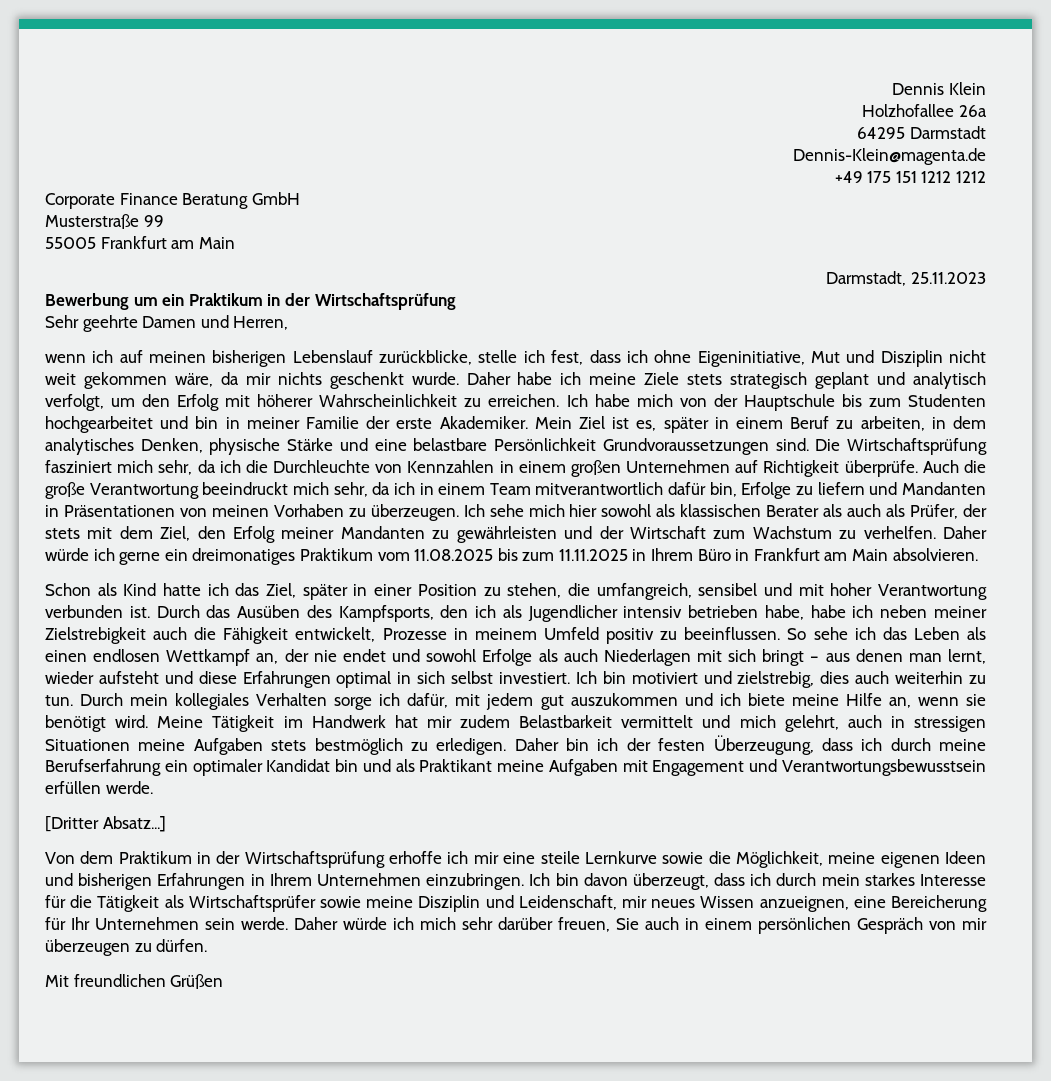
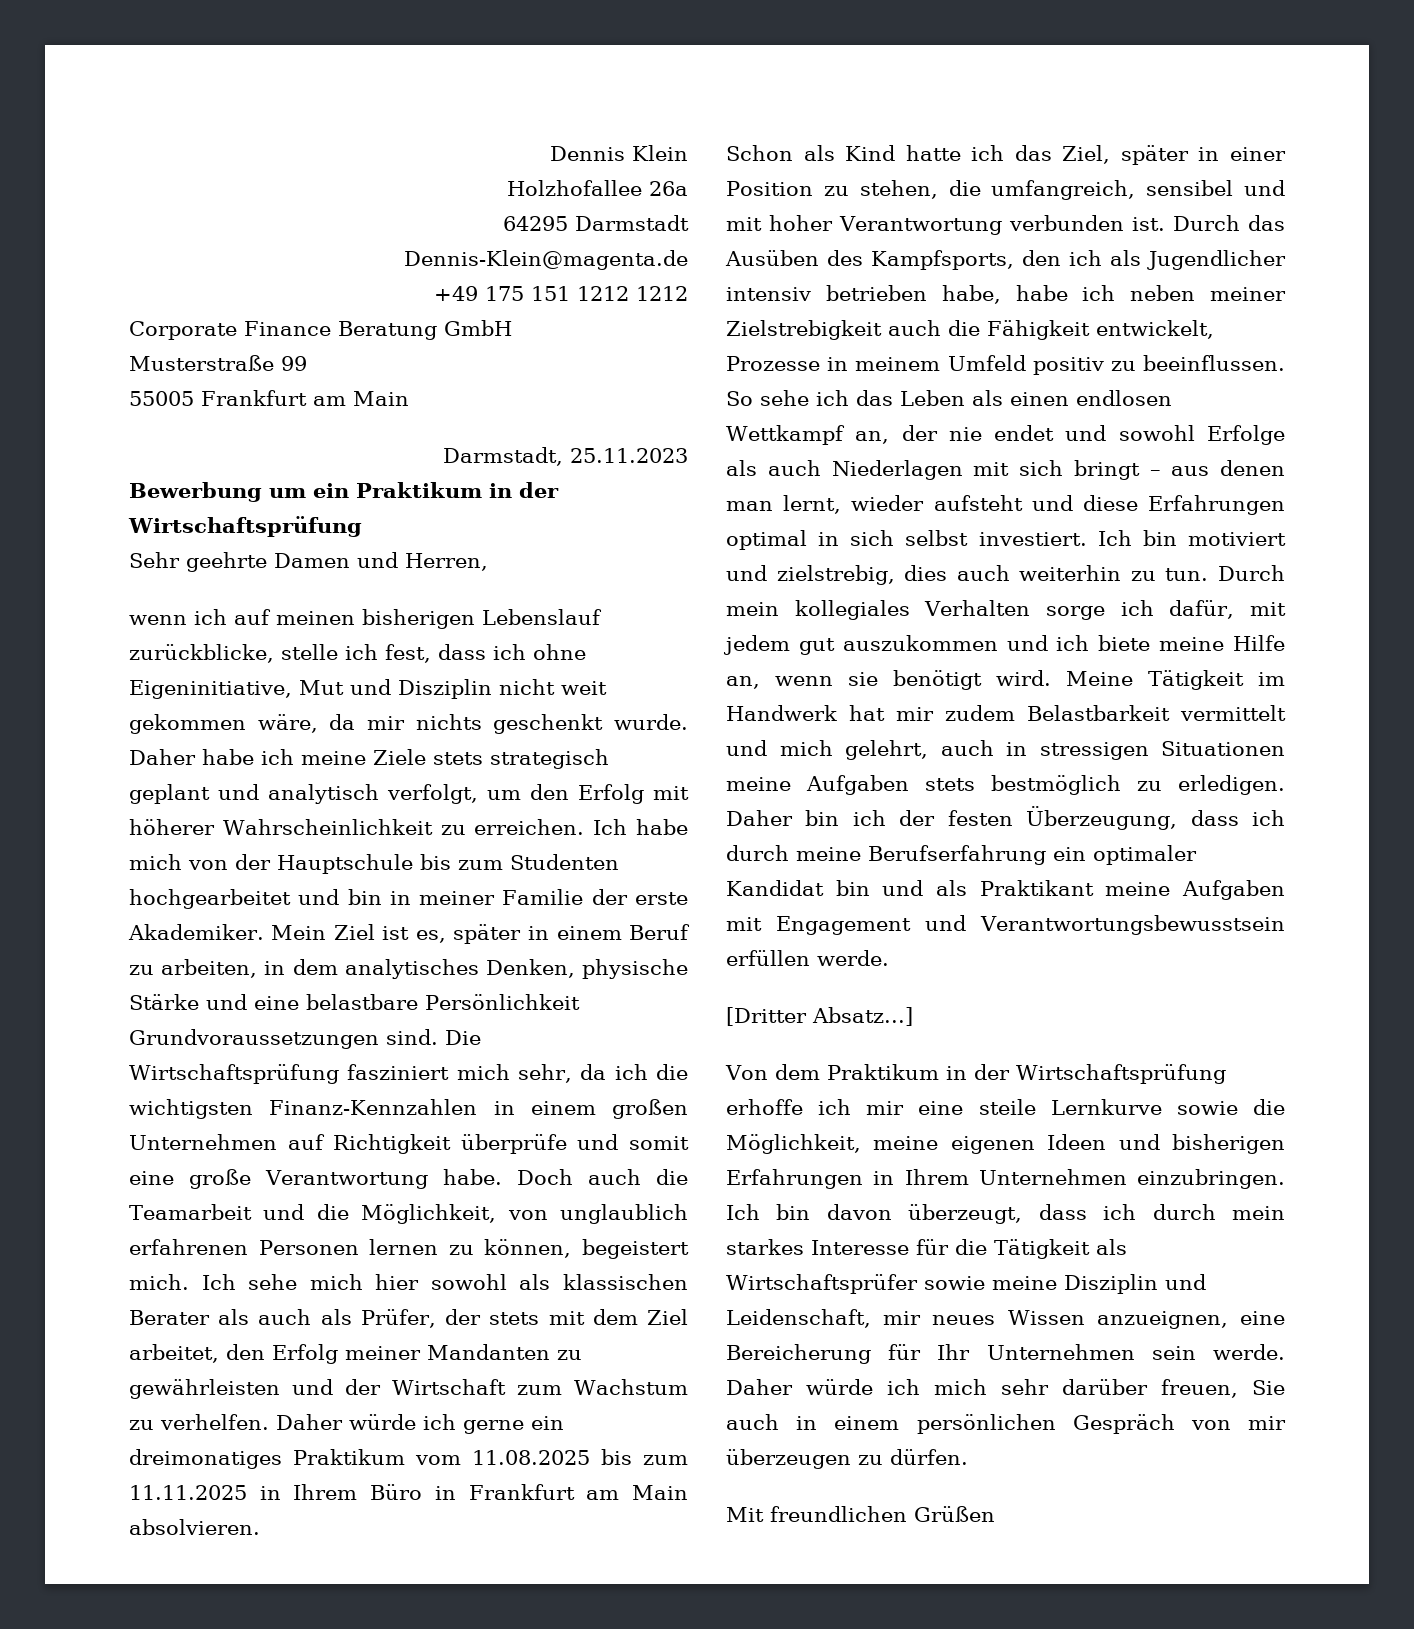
[273,460,495,473] Durchleuchte von Kennzahlen -> [129,1099,478,1119] wichtigsten Finanz-Kennzahlen
[844,460,986,477] [45,482,986,499] [45,504,459,521] überprüfe. Auch die große Verantwortung beeindruckt mich sehr, da ich in einem Team mitverantwortlich dafür bin, Erfolge zu liefern und Mandanten in Präsentationen von meinen Vorhaben zu überzeugen. -> [460,1134,689,1154] [129,1169,688,1189] [129,1204,688,1224] [129,1239,689,1259] [129,1274,189,1290] überprüfe und somit eine große Verantwortung habe. Doch auch die Teamarbeit und die Möglichkeit, von unglaublich erfahrenen Personen lernen zu können, begeistert mich.
[160,526,191,541] Ziel, -> [647,1309,689,1325] [129,1344,219,1363] Ziel arbeitet,

